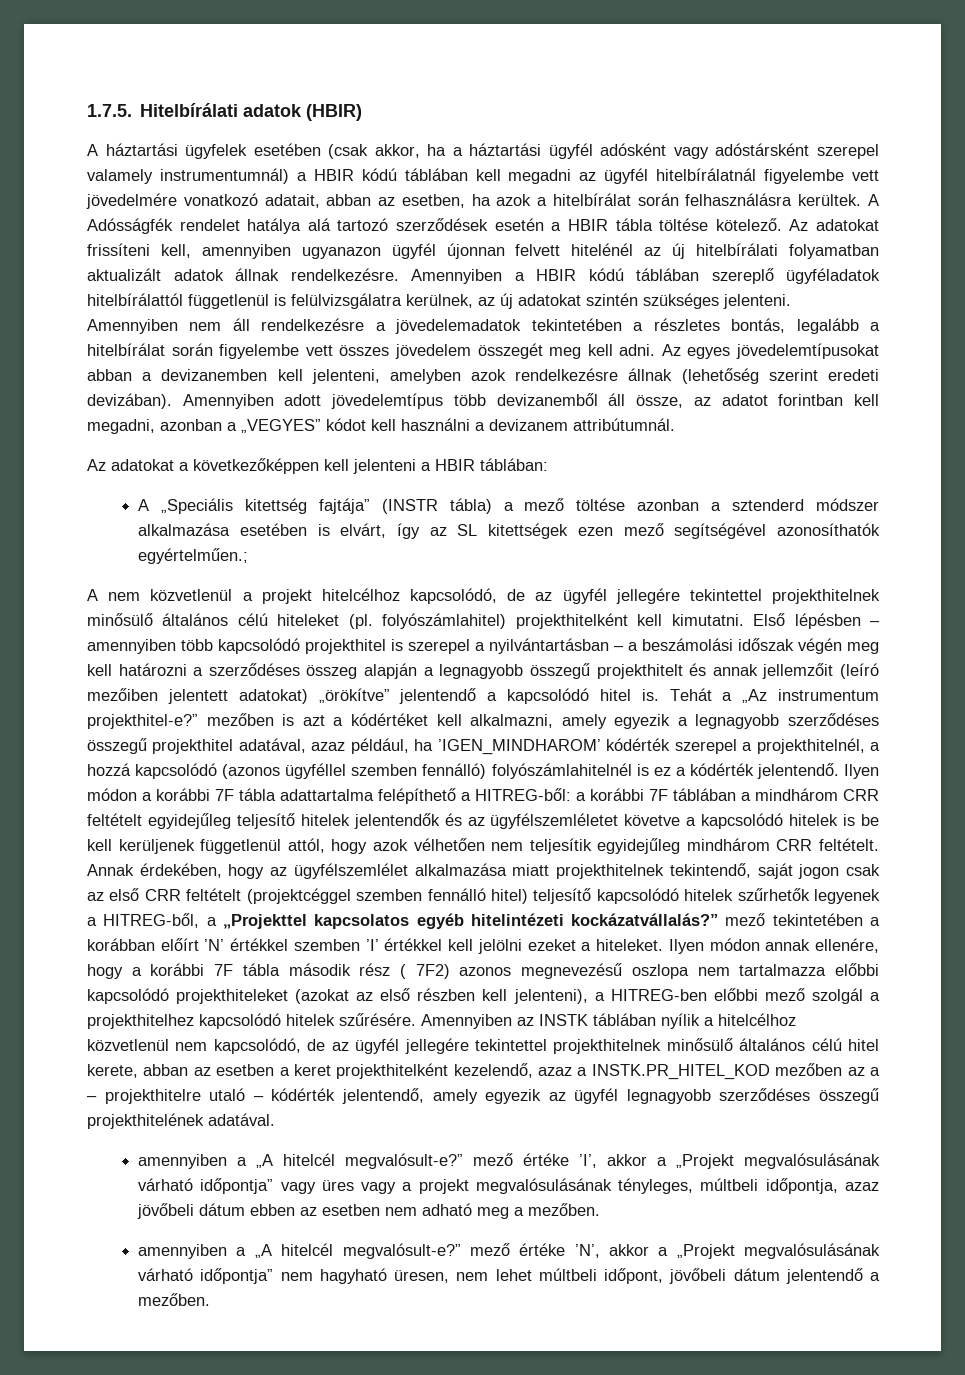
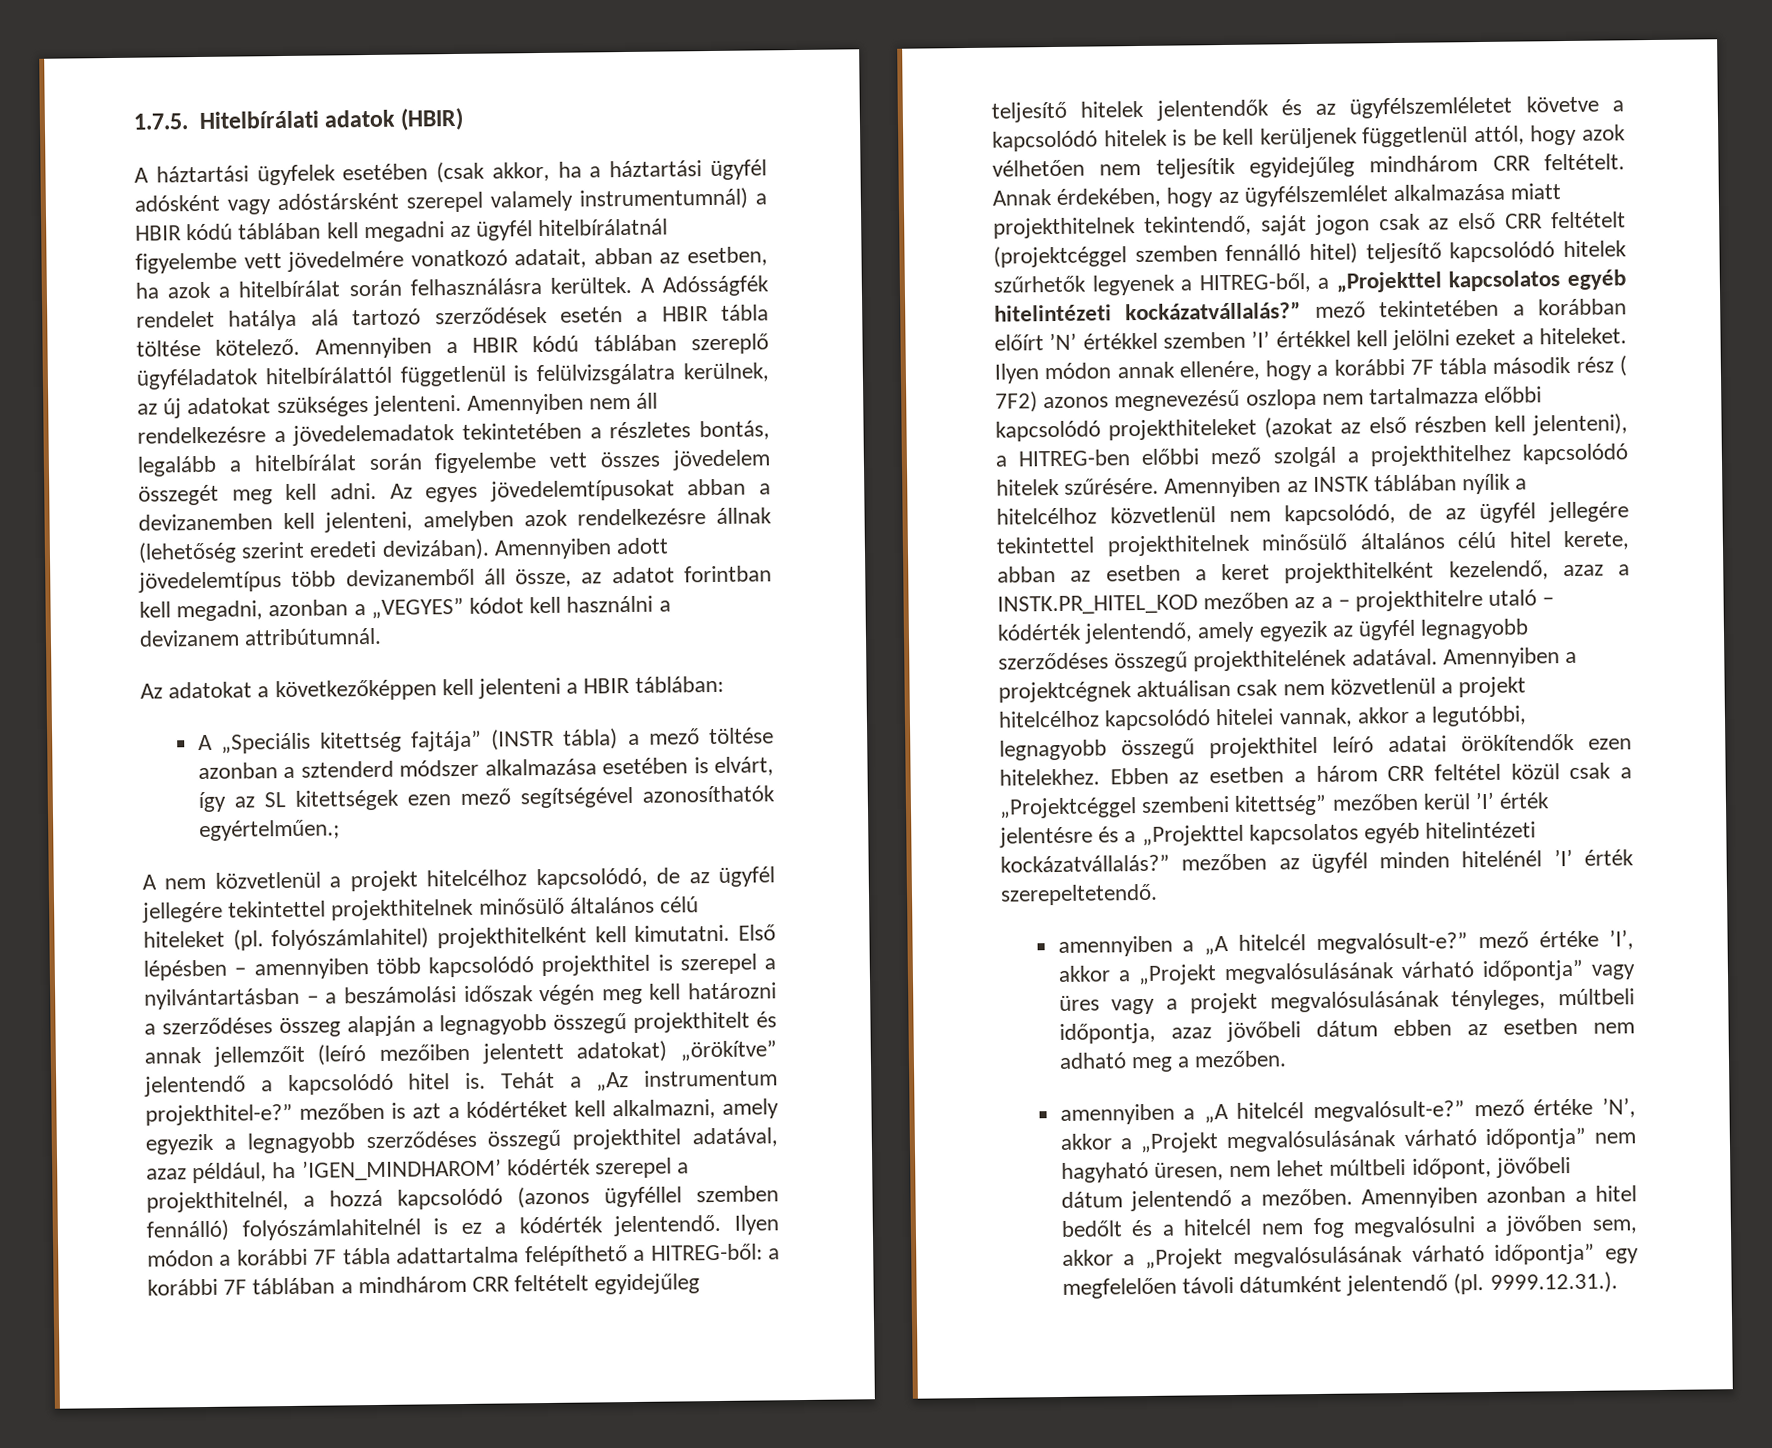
[789,219,880,231] [87,243,879,259] [87,268,399,281] Az adatokat frissíteni kell, amennyiben ugyanazon ügyfél újonnan felvett hitelénél az új hitelbírálati folyamatban aktualizált adatok állnak rendelkezésre. -> (301, 347) none
[586,293,638,306] szintén -> (272, 406) none
(275, 1119) none -> [1442,647,1578,669] [998,676,1527,703] [998,705,1528,731] [999,733,1632,761] [999,762,1632,786] [999,791,1551,819] [999,821,1537,848] [1000,848,1634,874] [1000,883,1158,906] Amennyiben a projektcégnek aktuálisan csak nem közvetlenül a projekt hitelcélhoz kapcsolódó hitelei vannak, akkor a legutóbbi, legnagyobb összegű projekthitel leíró adatai örökítendők ezen hitelekhez. Ebben az esetben a három CRR feltétel közül csak a „Projektcéggel szembeni kitettség” mezőben kerül ’I’ érték jelentésre és a „Projekttel kapcsolatos egyéb hitelintézeti kockázatvállalás?” mezőben az ügyfél minden hitelénél ’I’ érték szerepeltetendő.
(211, 1299) none -> [1360,1185,1637,1209] [1060,1214,1638,1239] [1061,1243,1639,1270] [1061,1271,1618,1299] Amennyiben azonban a hitel bedőlt és a hitelcél nem fog megvalósulni a jövőben sem, akkor a „Projekt megvalósulásának várható időpontja” egy megfelelően távoli dátumként jelentendő (pl. 9999.12.31.).

